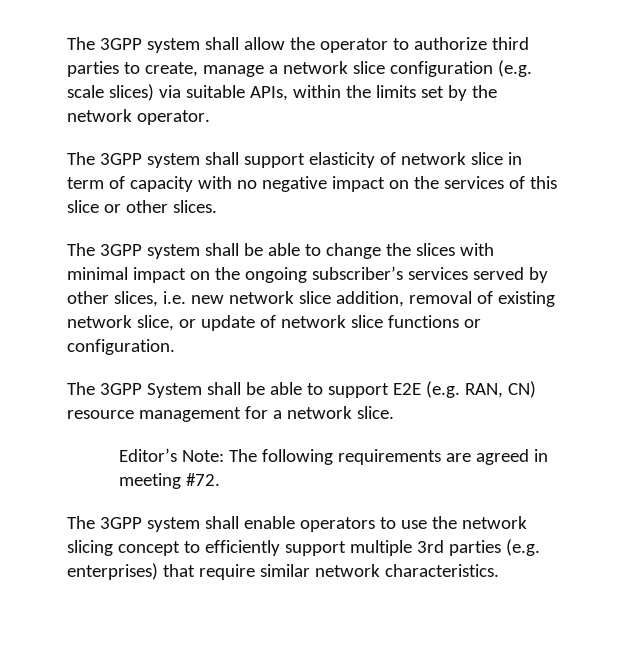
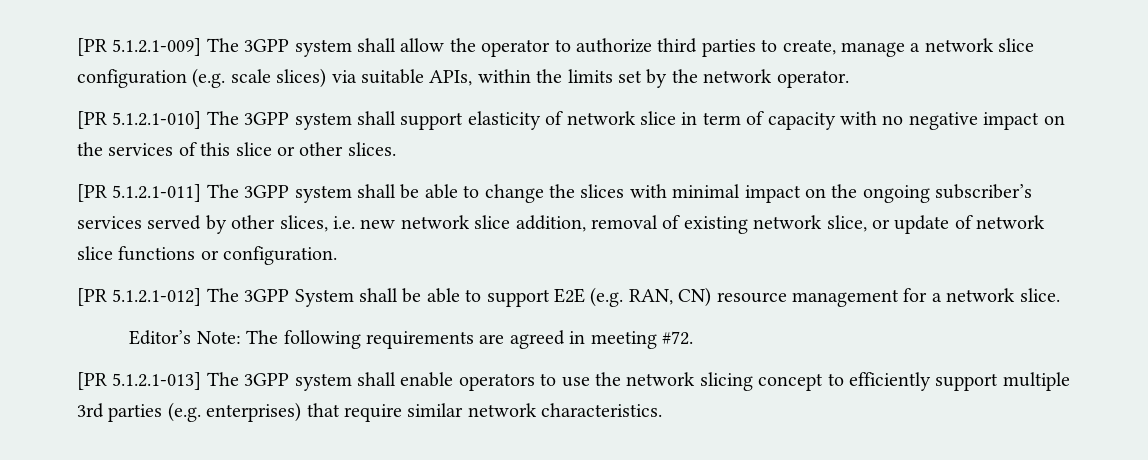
(67, 43) none -> [77,38,202,56] [PR 5.1.2.1-009]
(210, 117) none -> [77,111,202,129] [PR 5.1.2.1-010]
(217, 206) none -> [77,184,202,202] [PR 5.1.2.1-011]
(175, 347) none -> [77,288,202,306] [PR 5.1.2.1-012]
(220, 479) none -> [77,372,202,390] [PR 5.1.2.1-013]

